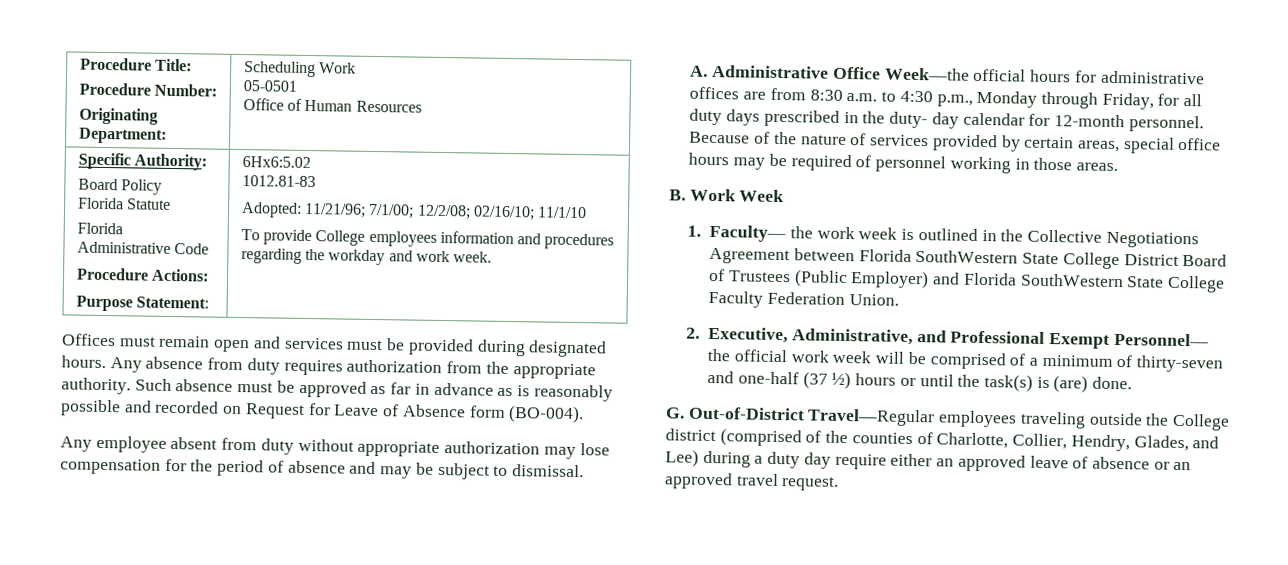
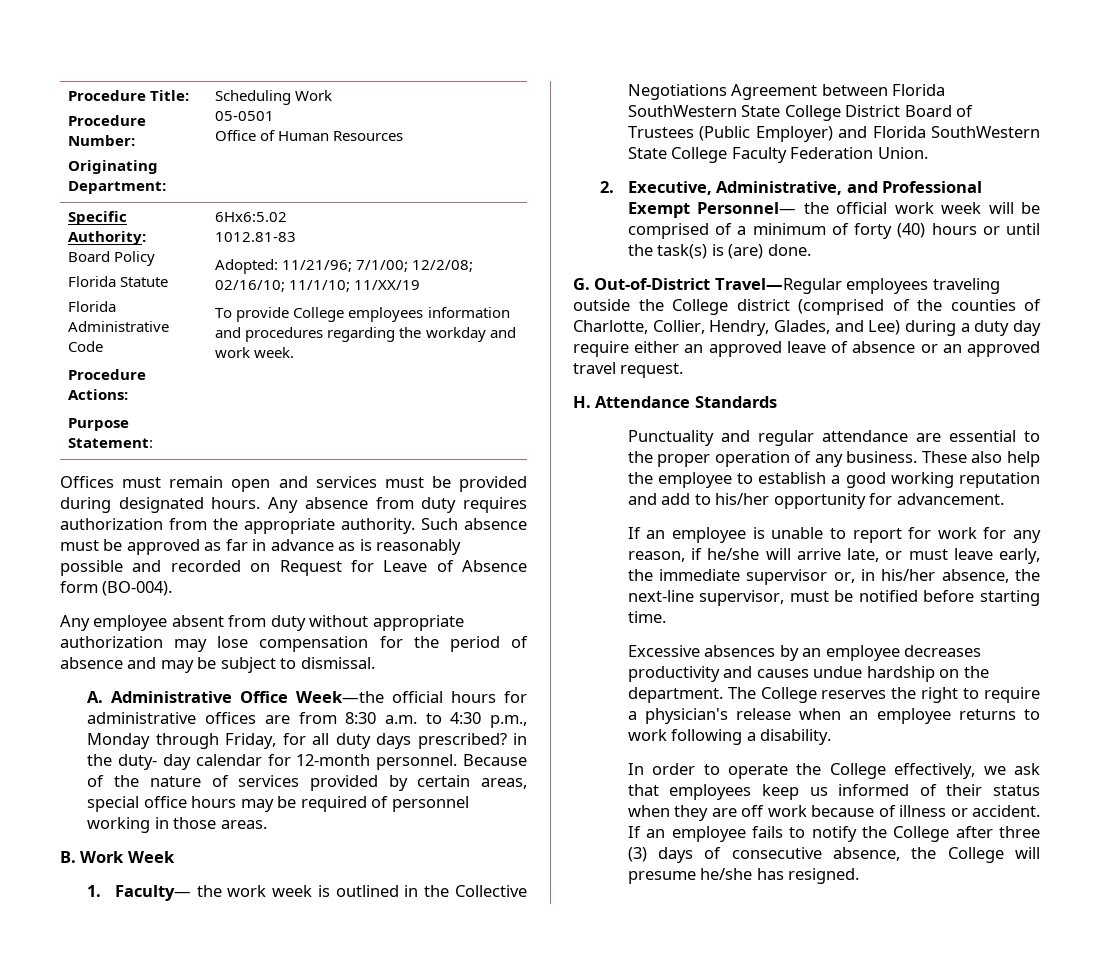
[537,206,588,219] 11/1/10 -> [289,280,421,292] 11/1/10; 11/XX/19
[763,109,840,127] prescribed -> [417,733,507,749] prescribed?
[1136,355,1224,373] [707,370,852,390] thirty-seven and one-half (37 ½) -> [854,223,926,239] forty (40)
(840, 483) none -> [573,396,777,408] [627,430,1040,446] [627,451,1040,467] [627,472,1040,488] [627,493,1004,509] [627,527,1042,543] [627,548,1040,564] [627,569,1040,585] [627,590,1040,606] [627,611,666,623] [627,645,982,661] [627,666,989,682] [627,687,1040,703] [627,708,1040,724] [627,729,832,745] [627,763,1040,779] [627,784,1040,800] [627,805,1040,821] [627,826,1040,842] [627,847,1040,863] [627,868,860,884] // H. Attendance Standards // Punctuality and regular attendance are essential to the proper operation of any business. These also help the employee to establish a good working reputation and add to his/her opportunity for advancement. // If an employee is unable to report for work for any reason, if he/she will arrive late, or must leave early, the immediate supervisor or, in his/her absence, the next-line supervisor, must be notified before starting time. // Excessive absences by an employee decreases productivity and causes undue hardship on the department. The College reserves the right to require a physician's release when an employee returns to work following a disability. // In order to operate the College effectively, we ask that employees keep us informed of their status when they are off work because of illness or accident. If an employee fails to notify the College after three (3) days of consecutive absence, the College will presume he/she has resigned.

